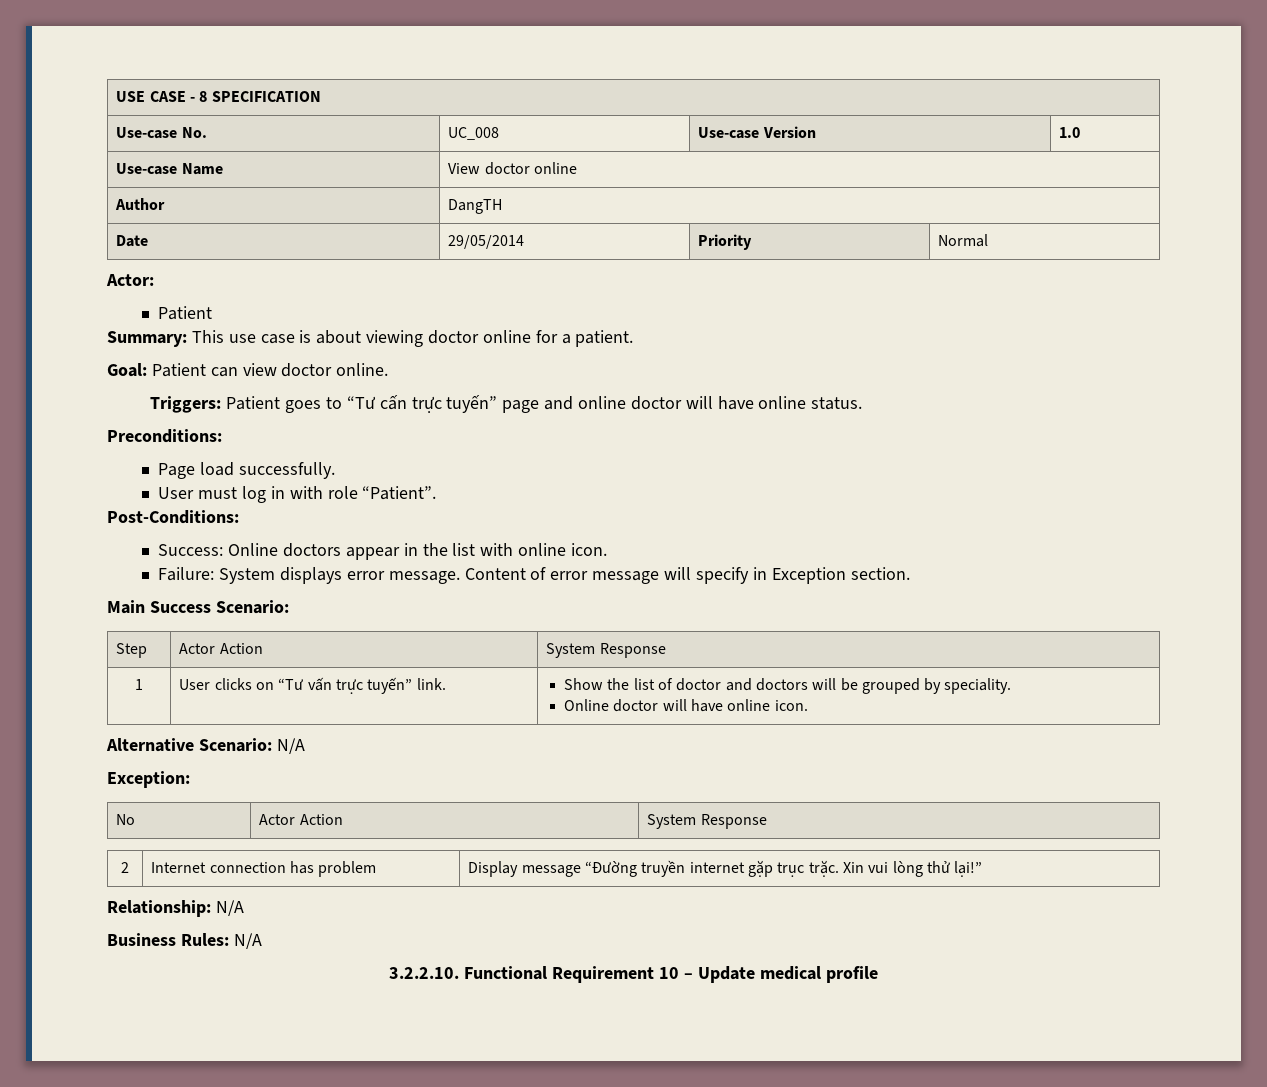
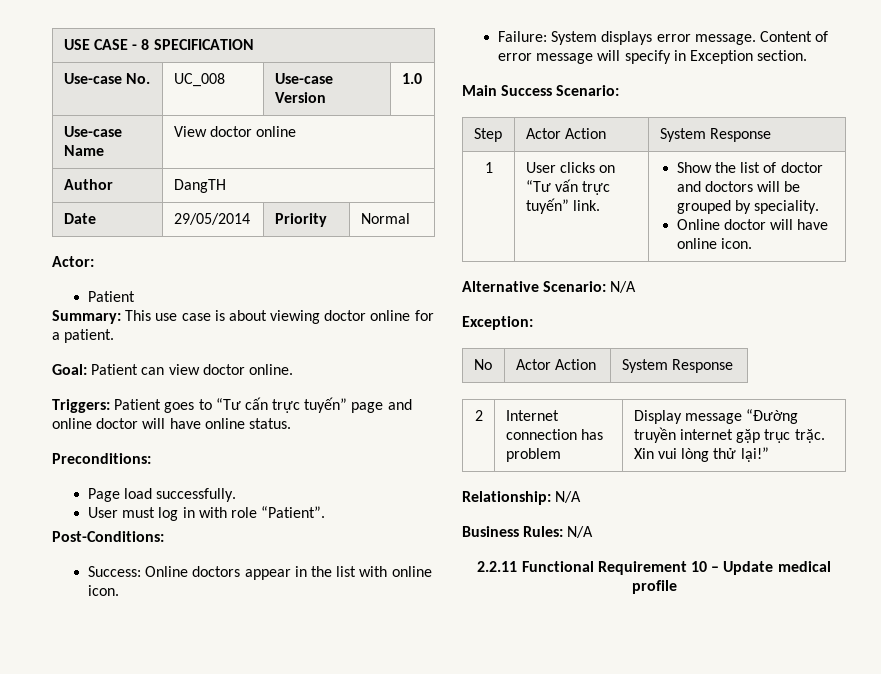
[389,967,460,979] 3.2.2.10. -> [477,561,518,572] 2.2.11

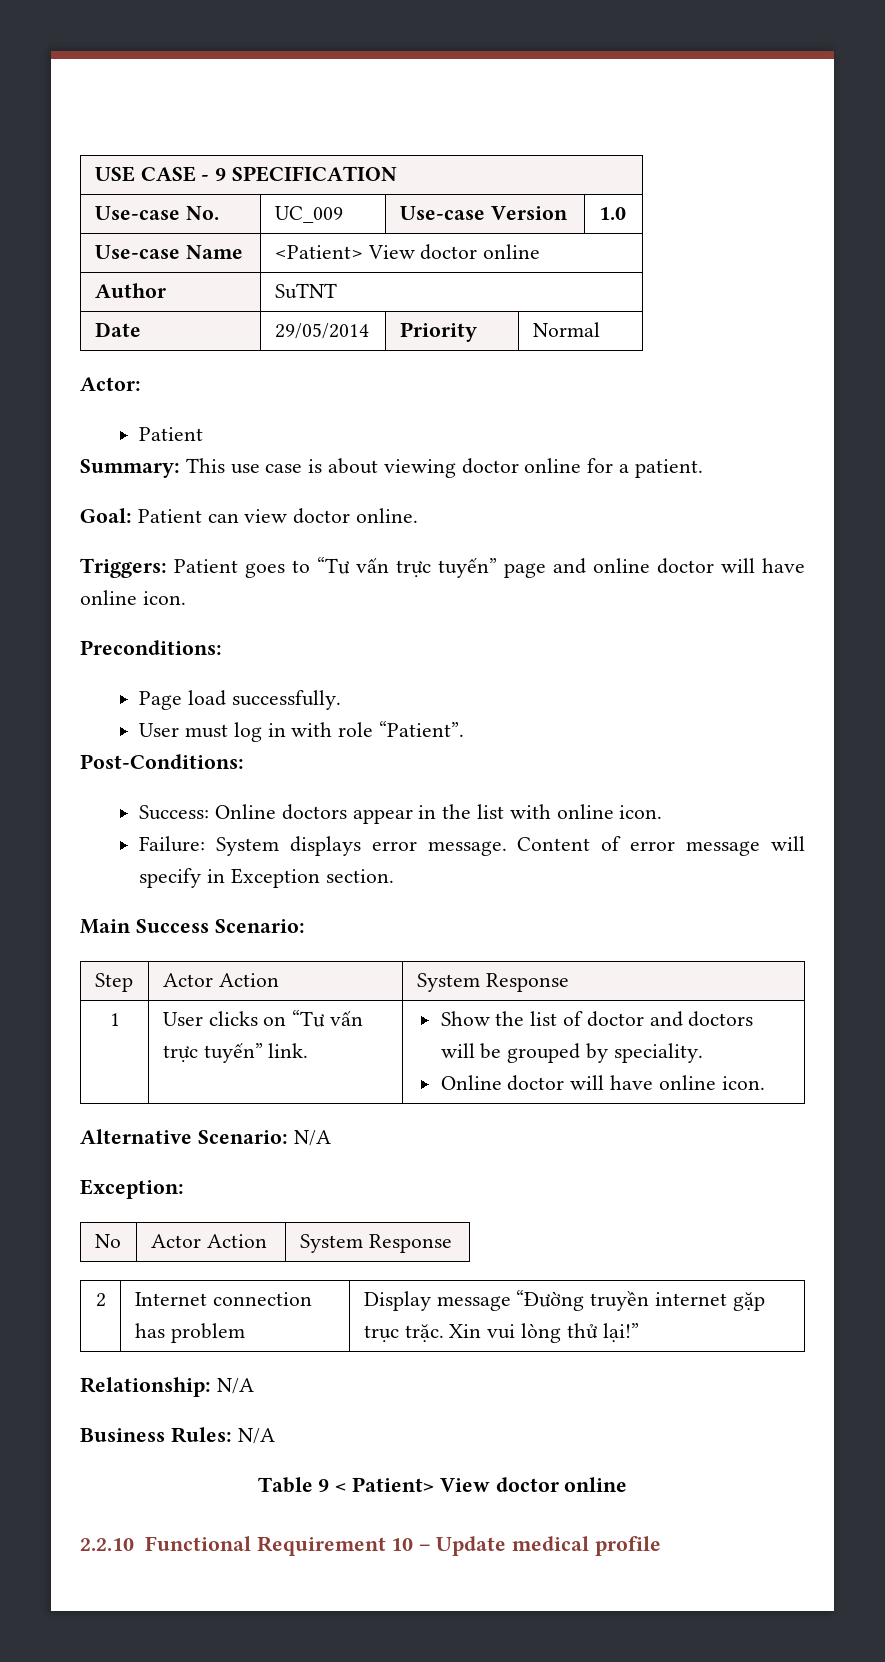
[141,39,150,50] 8 -> [215,168,227,181] 9
[173,73,225,87] UC_008 -> [274,206,343,223] UC_009
(104, 150) none -> [274,245,363,259] <Patient>
[173,179,226,193] DangTH -> [274,283,337,299] SuTNT
[244,397,268,410] cấn -> [356,558,389,573] vấn
[248,418,291,429] status. -> [142,591,186,605] icon.
[477,561,518,572] 2.2.11 -> [257,1477,628,1493] [80,1538,134,1551] Table 9 < Patient> View doctor online // 2.2.10

